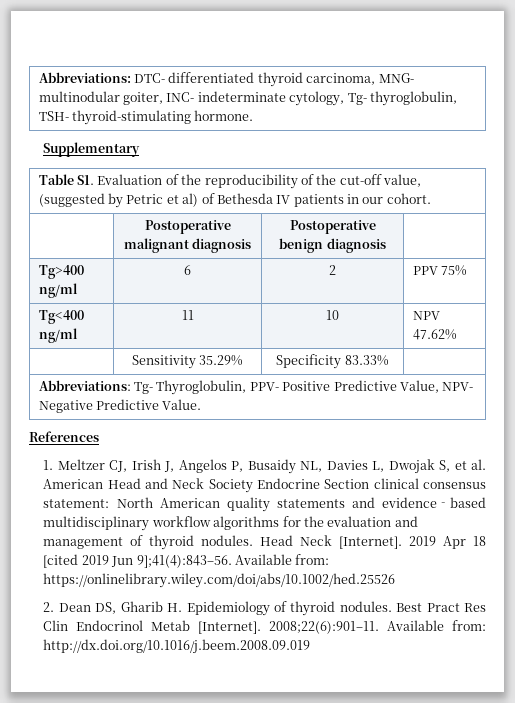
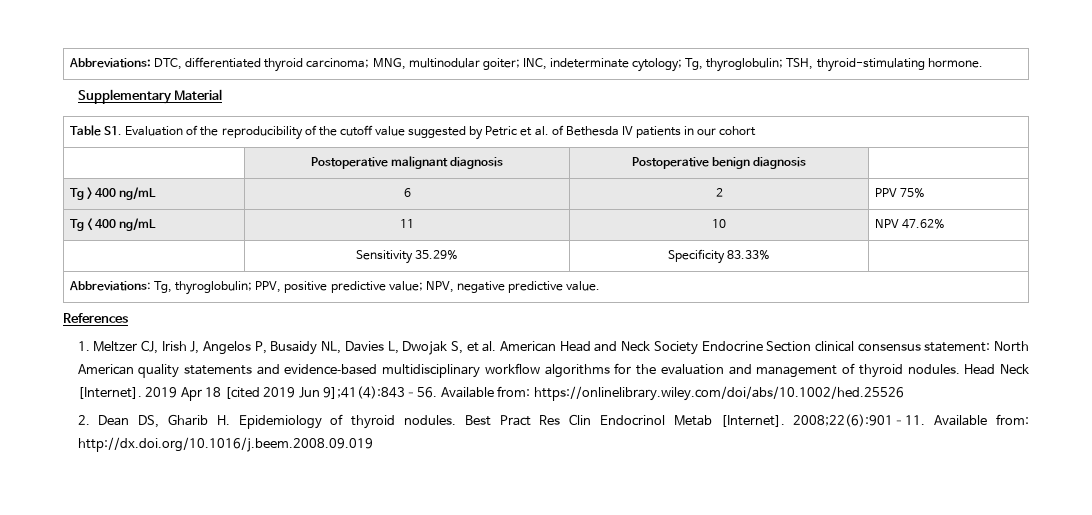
[38,72,166,83] Abbreviations: DTC- -> [69,58,183,70] Abbreviations: DTC,
[306,73,414,85] [38,91,457,106] [38,111,69,121] carcinoma, MNG- multinodular goiter, INC- indeterminate cytology, Tg- thyroglobulin, TSH- -> [306,58,814,72] carcinoma; MNG, multinodular goiter; INC, indeterminate cytology; Tg, thyroglobulin; TSH,
(141, 149) none -> [174,89,223,100] Material
[339,174,422,187] [38,193,105,207] cut-off value, (suggested -> [339,125,467,138] cutoff value suggested
[182,193,199,207] al) -> [534,126,549,136] al.
[386,193,431,204] cohort. -> [719,126,757,136] cohort
[38,265,84,279] [38,283,78,298] Tg>400 ng/ml -> [70,187,157,200] Tg > 400 ng/mL
[38,310,84,324] [38,328,78,343] Tg<400 ng/ml -> [70,218,157,231] Tg < 400 ng/mL
[134,380,474,395] [38,399,202,413] Tg- Thyroglobulin, PPV- Positive Predictive Value, NPV- Negative Predictive Value. -> [154,281,601,295] Tg, thyroglobulin; PPV, positive predictive value; NPV, negative predictive value.

